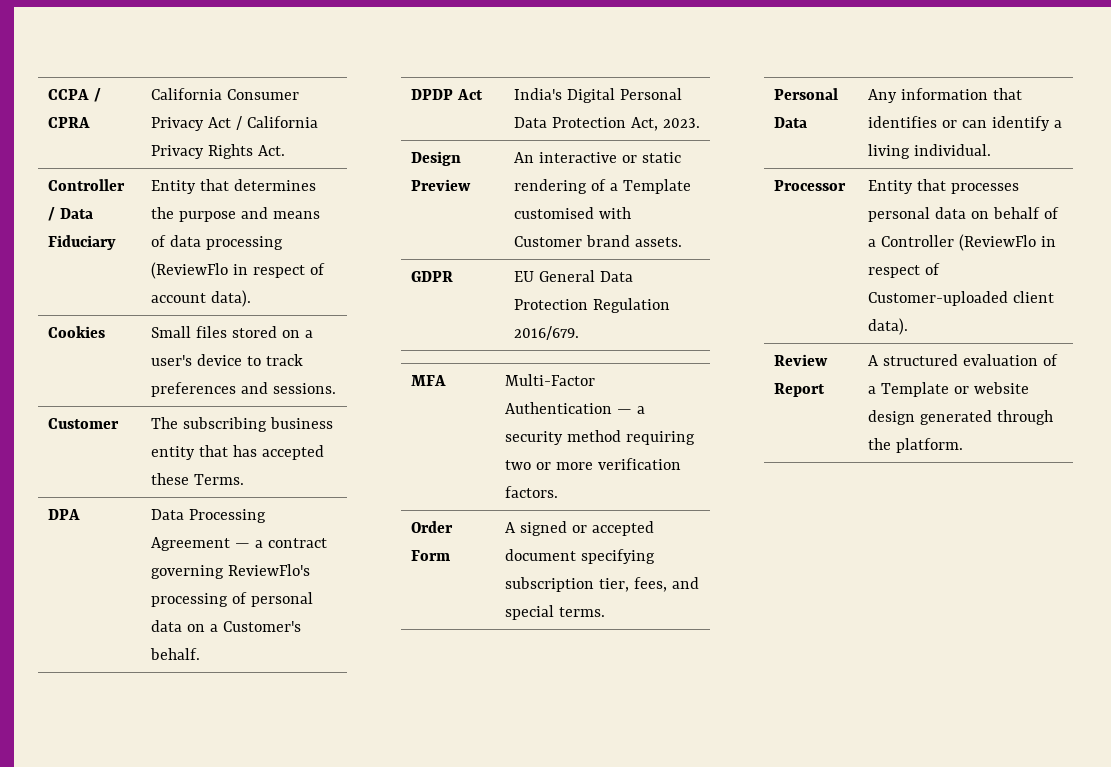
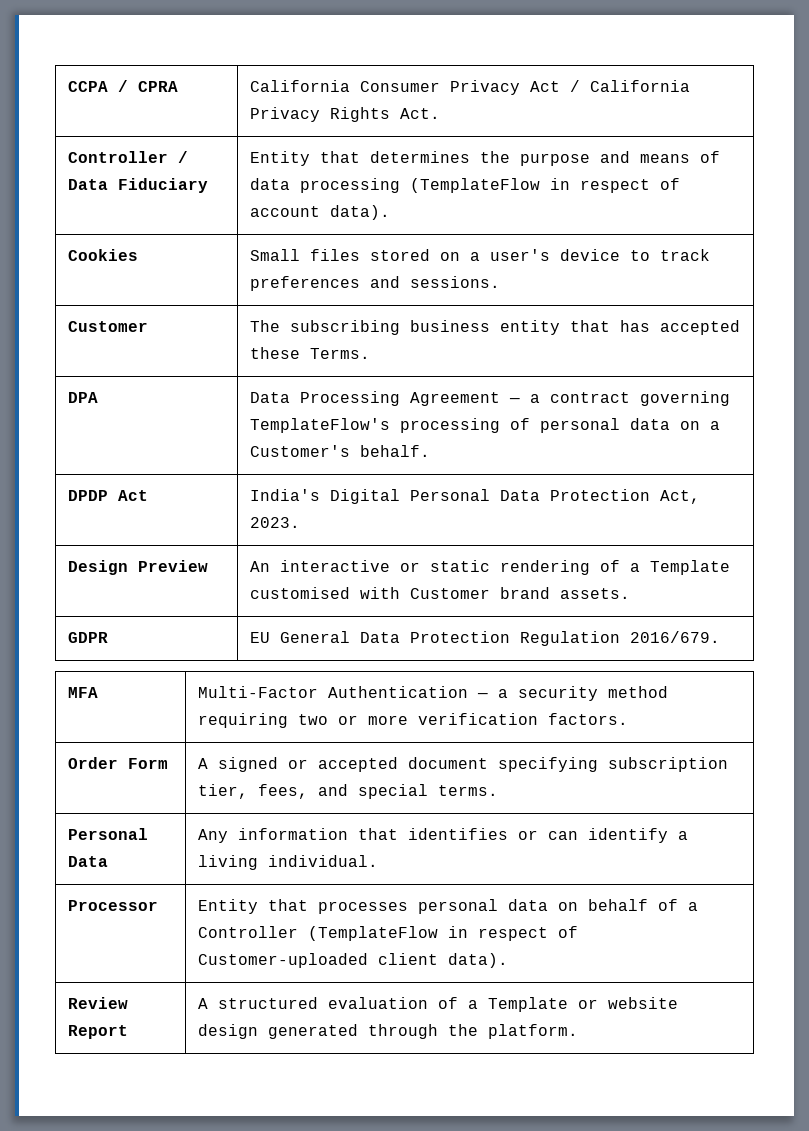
[151,262,229,279] (ReviewFlo -> [409,178,540,193] (TemplateFlow
[227,564,310,576] ReviewFlo's -> [249,418,390,433] TemplateFlow's
[958,234,1036,251] (ReviewFlo -> [307,926,438,941] (TemplateFlow

